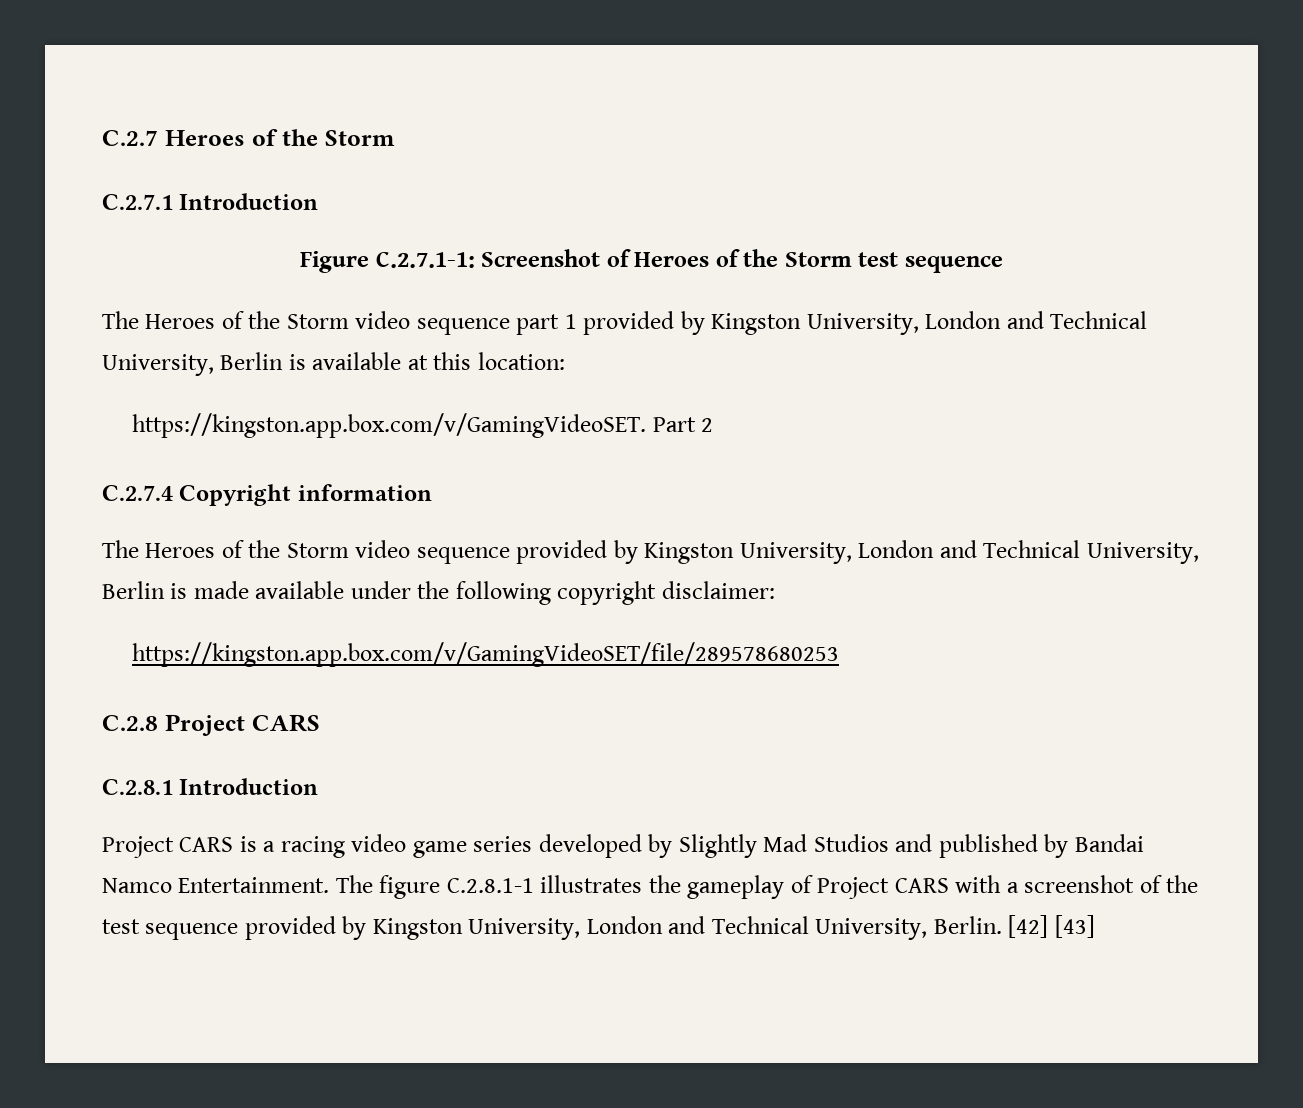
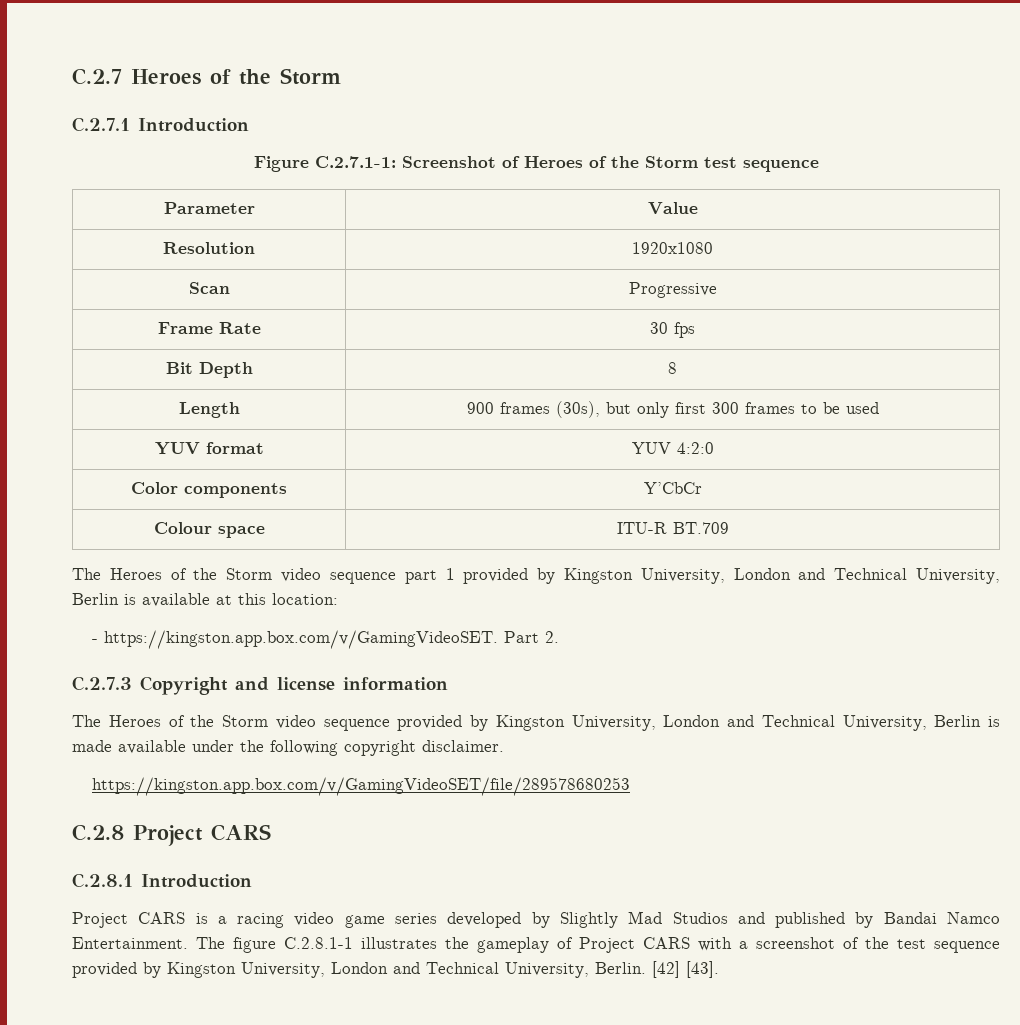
(1003, 264) none -> [163,202,255,214] [647,202,698,214] [163,242,255,254] [632,242,713,254] [188,282,230,294] [628,282,717,298] [157,322,261,334] [650,322,695,338] [165,362,253,378] [668,362,677,374] [178,402,240,418] [466,401,879,418] [154,442,264,455] [631,442,714,454] [131,482,287,498] [643,482,702,494] [153,522,265,538] [616,522,729,534] // Parameter | Value // Resolution | 1920x1080 // Scan | Progressive // Frame Rate | 30 fps // Bit Depth | 8 // Length | 900 frames (30s), but only first 300 frames to be used // YUV format | YUV 4:2:0 // Color components | Y’CbCr // Colour space | ITU-R BT.709
(565, 361) none -> [92,639,99,643] -
[701,418,714,432] [102,484,292,506] 2 // C.2.7.4 Copyright -> [545,631,560,643] [72,676,335,695] 2. // C.2.7.3 Copyright and license
[661,581,775,599] disclaimer: -> [422,740,504,752] disclaimer.
[1054,915,1095,938] [43] -> [686,961,719,978] [43].

